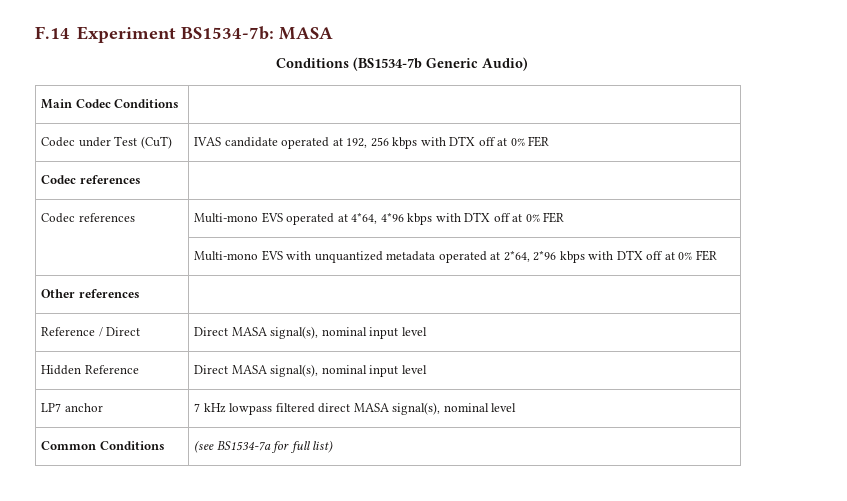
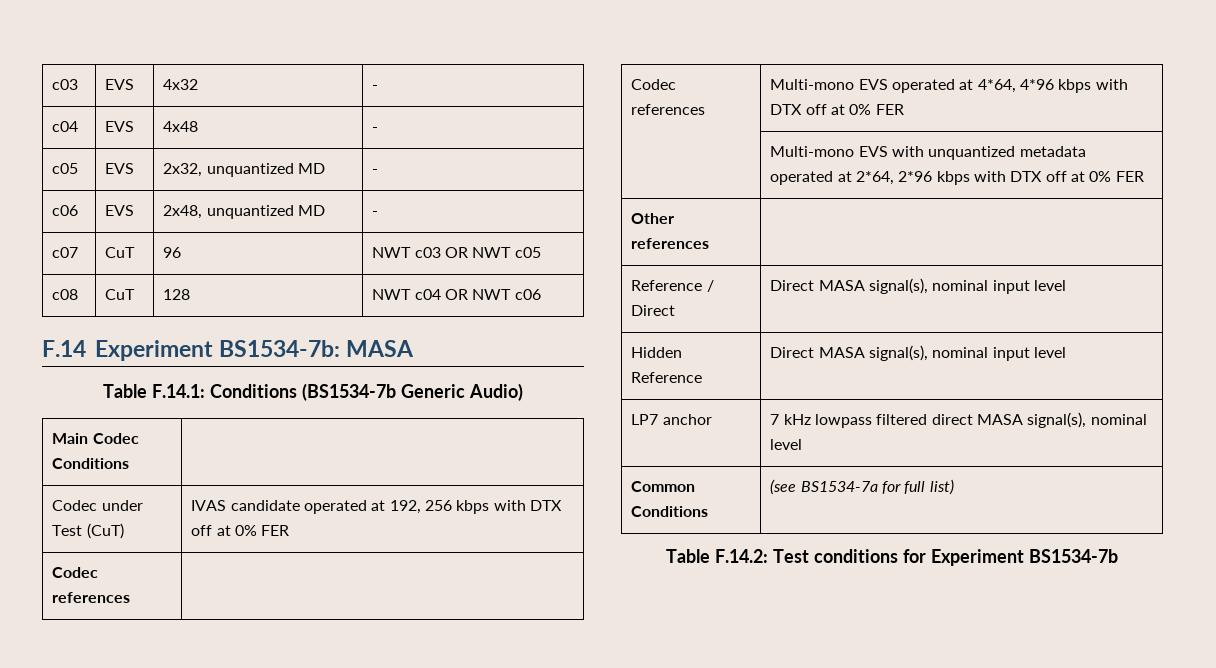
(35, 32) none -> [52,79,79,90] [105,79,135,90] [163,79,199,90] [372,85,379,90] [52,121,79,132] [105,121,135,132] [163,121,199,132] [372,127,379,132] [52,163,79,174] [105,163,135,174] [163,163,326,177] [372,169,379,174] [52,205,79,216] [105,205,135,216] [163,205,326,219] [372,211,379,216] [52,247,79,258] [105,247,136,258] [163,247,182,258] [372,247,541,258] [52,289,79,300] [105,289,136,300] [163,289,191,300] [372,289,541,300] c03 | EVS | 4x32 | - // c04 | EVS | 4x48 | - // c05 | EVS | 2x32, unquantized MD | - // c06 | EVS | 2x48, unquantized MD | - // c07 | CuT | 96 | NWT c03 OR NWT c05 // c08 | CuT | 128 | NWT c04 OR NWT c06 //
(334, 33) none -> [103,384,206,398] Table F.14.1:
(334, 446) none -> [666,549,1118,566] // Table F.14.2: Test conditions for Experiment BS1534-7b

